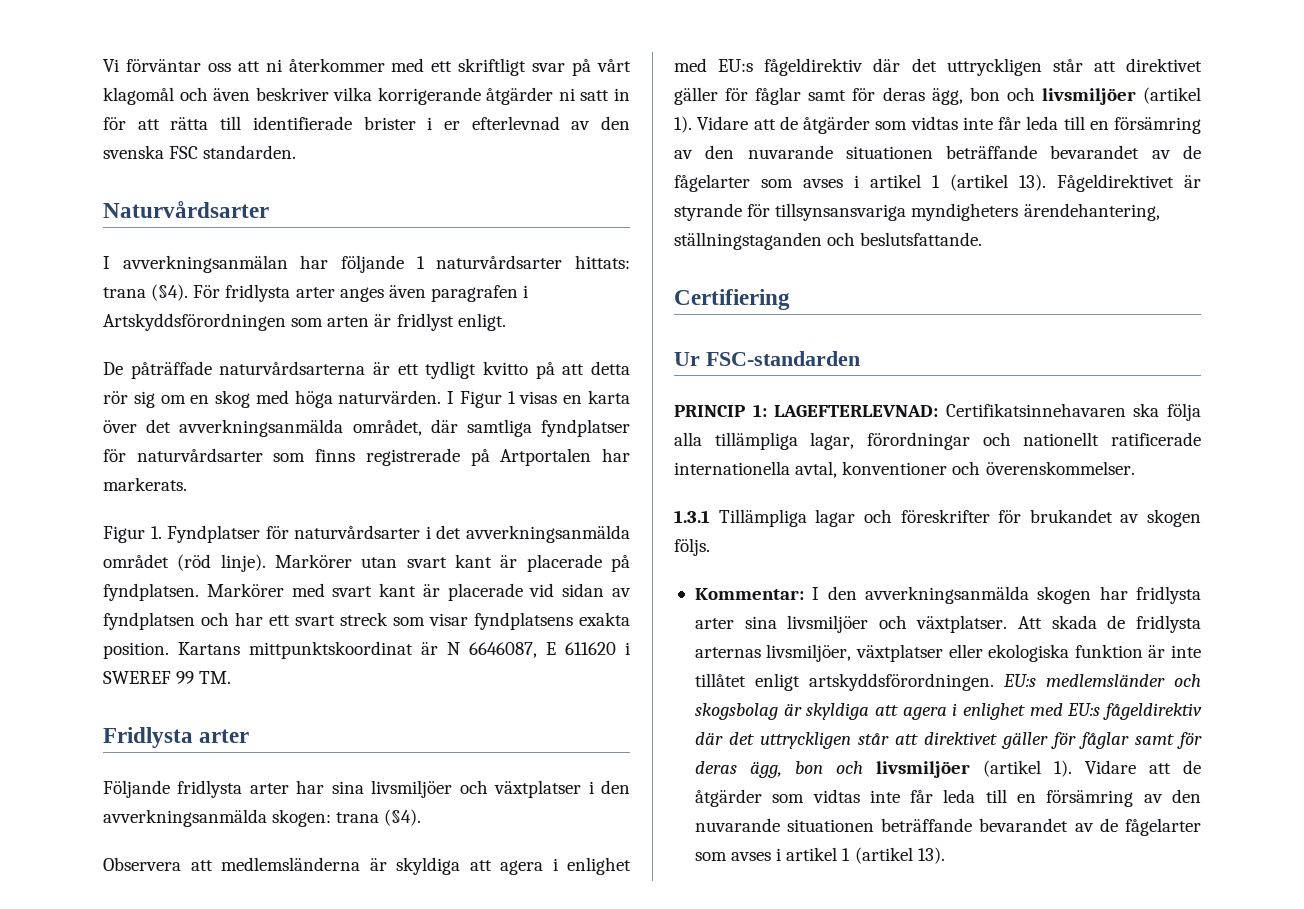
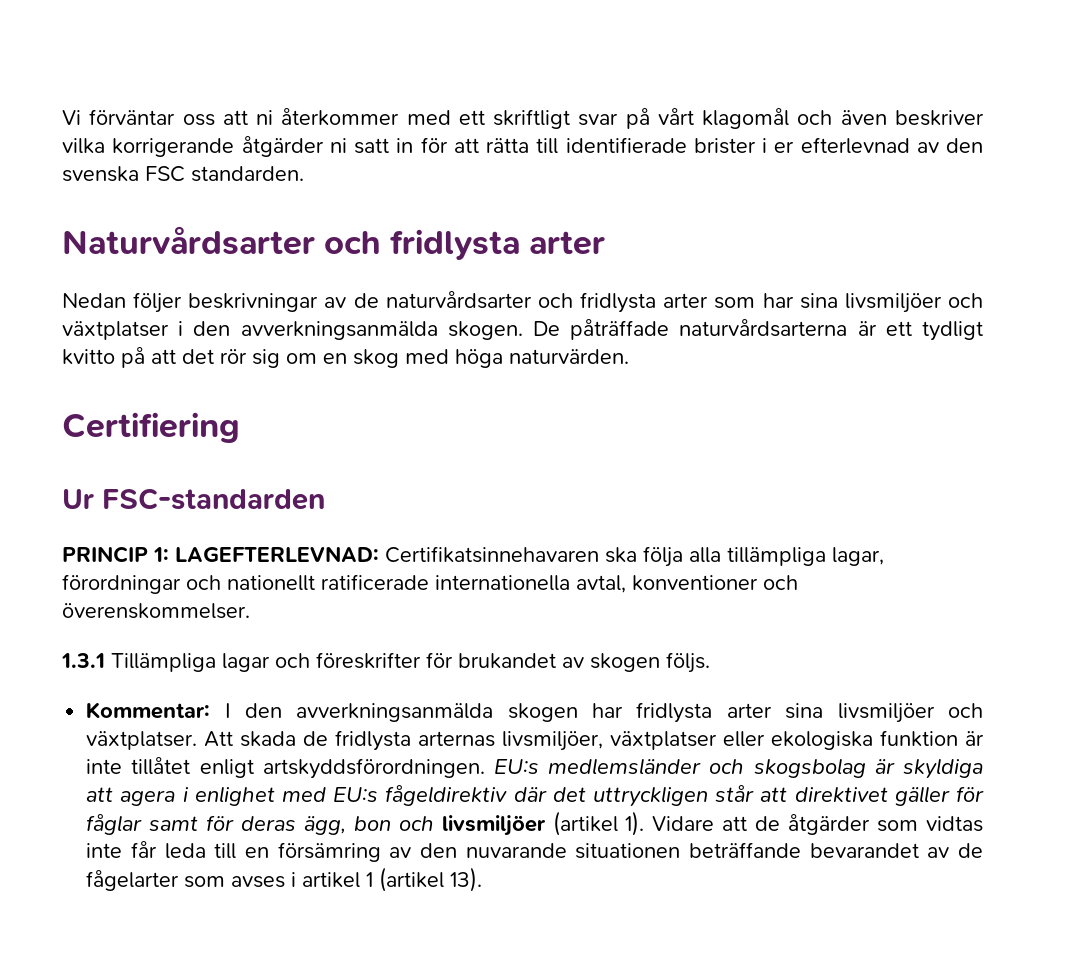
[103,255,631,273] [103,284,529,302] [103,313,506,331] // I avverkningsanmälan har följande 1 naturvårdsarter hittats: trana (§4). För fridlysta arter anges även paragrafen i Artskyddsförordningen som arten är fridlyst enligt. // -> [324,229,605,260] [62,291,984,313] [62,321,523,340] och fridlysta arter // Nedan följer beskrivningar av de naturvårdsarter och fridlysta arter som har sina livsmiljöer och växtplatser i den avverkningsanmälda skogen.
[591,361,631,375] detta -> [182,349,214,364] det
[447,390,630,408] [103,419,630,437] [103,448,630,466] [103,477,187,491] [103,525,630,543] [103,554,630,572] [103,583,631,601] [103,612,630,630] [103,641,630,659] [103,671,232,684] [103,727,250,748] [103,780,631,798] [103,809,422,827] [103,857,631,875] [674,58,1202,76] [674,87,1201,105] [674,116,1201,134] [674,145,1201,159] [674,174,1201,192] [674,203,1160,221] [674,232,983,250] I Figur 1 visas en karta över det avverkningsanmälda området, där samtliga fyndplatser för naturvårdsarter som finns registrerade på Artportalen har markerats. // Figur 1. Fyndplatser för naturvårdsarter i det avverkningsanmälda området (röd linje). Markörer utan svart kant är placerade på fyndplatsen. Markörer med svart kant är placerade vid sidan av fyndplatsen och har ett svart streck som visar fyndplatsens exakta position. Kartans mittpunktskoordinat är N 6646087, E 611620 i SWEREF 99 TM. // Fridlysta arter // Följande fridlysta arter har sina livsmiljöer och växtplatser i den avverkningsanmälda skogen: trana (§4). // Observera att medlemsländerna är skyldiga att agera i enlighet med EU:s fågeldirektiv där det uttryckligen står att direktivet gäller för fåglar samt för deras ägg, bon och livsmiljöer (artikel 1). Vidare att de åtgärder som vidtas inte får leda till en försämring av den nuvarande situationen beträffande bevarandet av de fågelarter som avses i artikel 1 (artikel 13). Fågeldirektivet är styrande för tillsynsansvariga myndigheters ärendehantering, ställningstaganden och beslutsfattande. -> (629, 356) none

